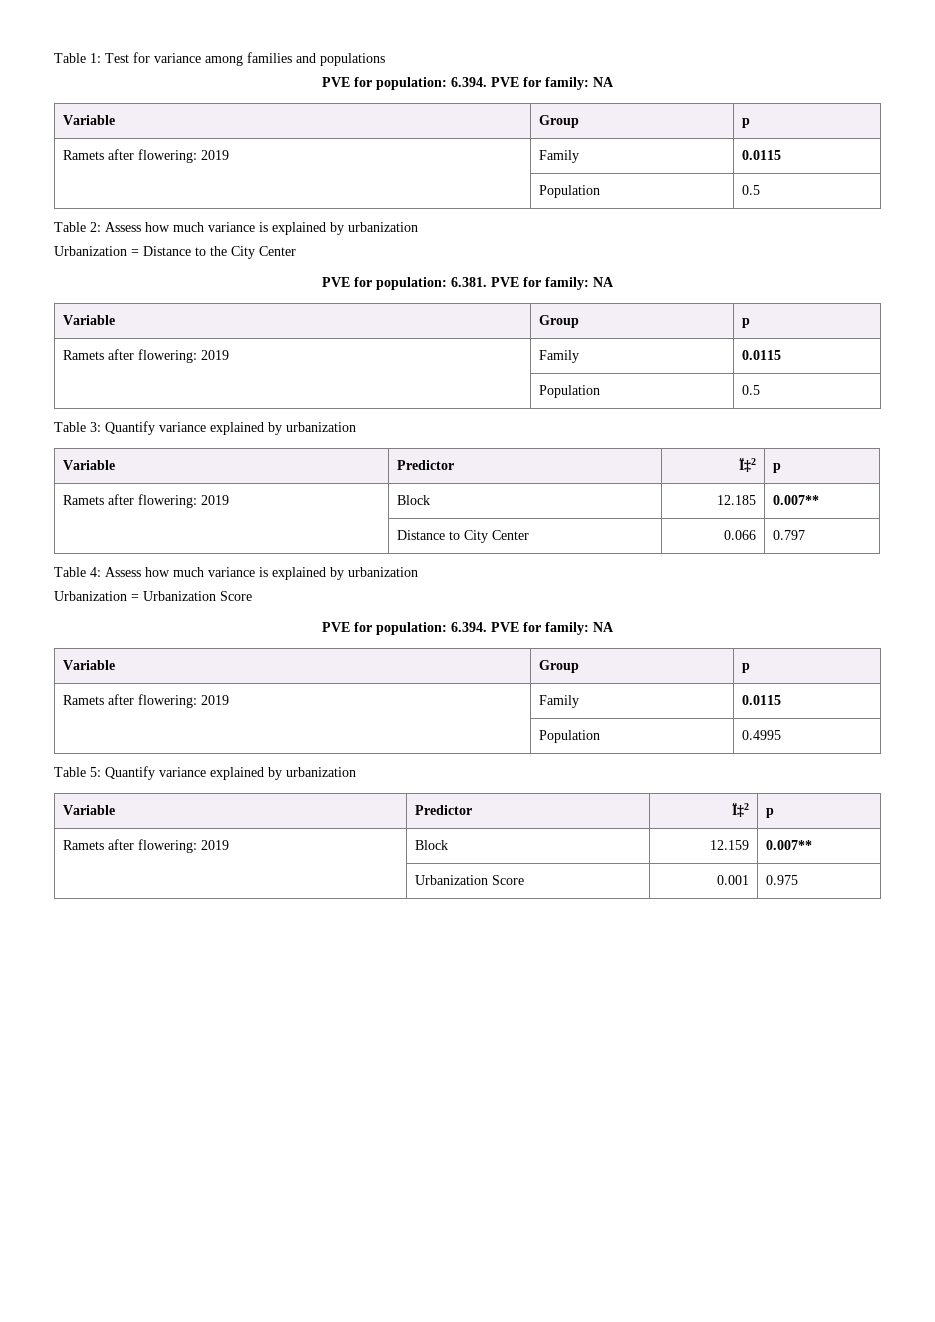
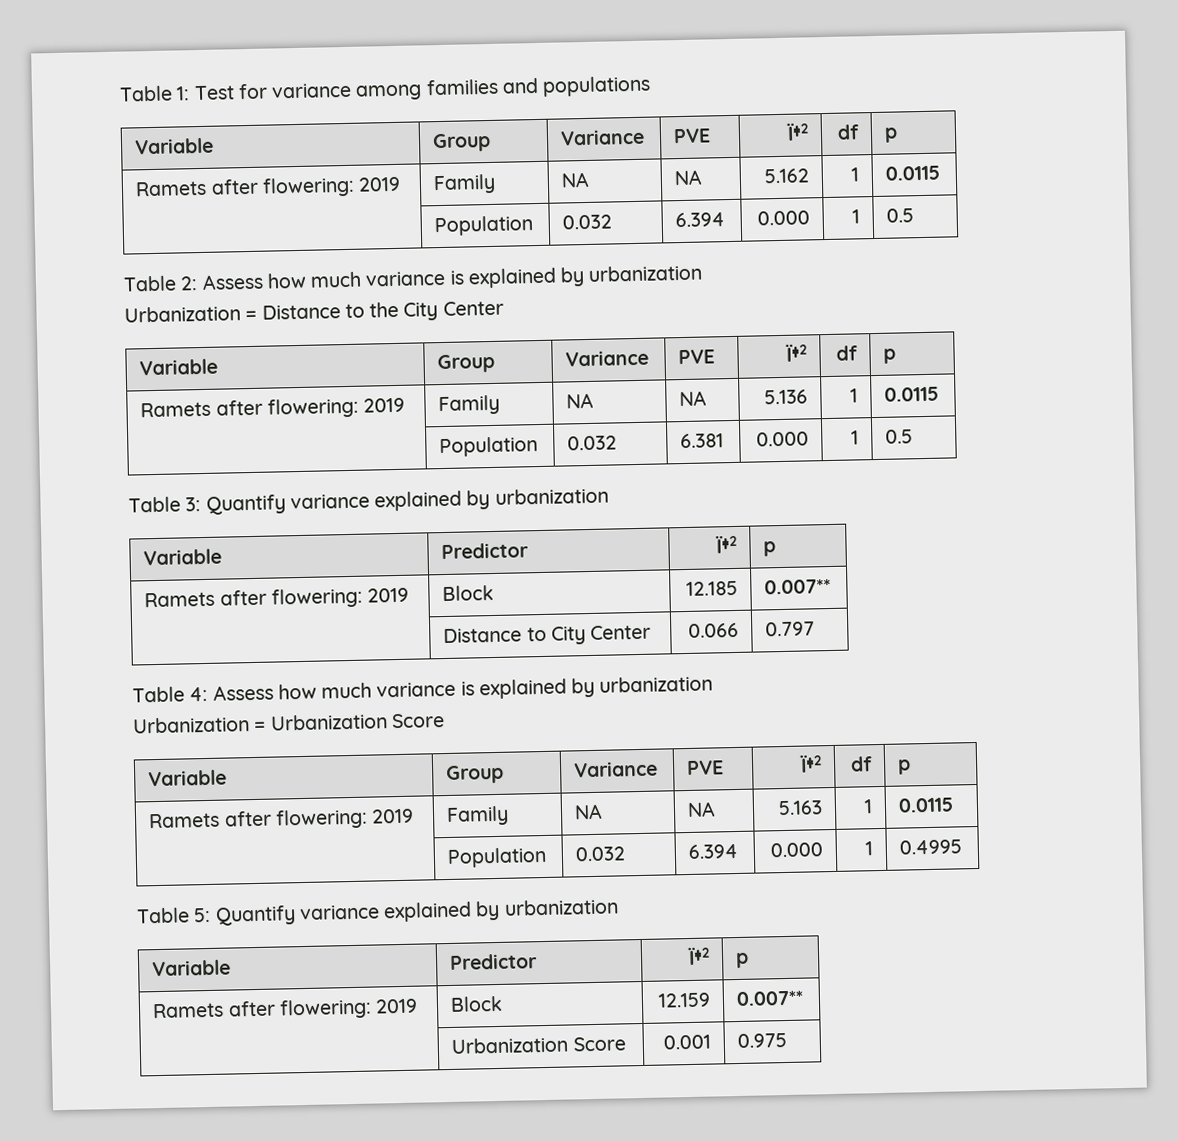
[322,77,614,90] [62,115,115,125] [538,115,579,128] [741,118,750,128] [62,149,229,163] [538,150,579,163] [741,150,781,160] [538,185,600,198] // PVE for population: 6.394. PVE for family: NA // Variable | Group | p // Ramets after flowering: 2019 | Family | 0.0115 // | Population -> [134,137,215,155] [432,132,492,153] [560,128,646,146] [673,128,712,144] [785,122,809,141] [836,124,860,140] [884,127,899,143] [135,176,402,198] [433,173,497,195] [561,171,591,188] [674,169,704,186] [763,168,809,184] [850,167,859,182] [885,165,941,181] [434,215,535,237] [562,214,613,230] [675,212,726,228] [756,210,810,226] [851,209,860,224] // Variable | Group | Variance | PVE | Ï‡2 | df | p // Ramets after flowering: 2019 | Family | NA | NA | 5.162 | 1 | 0.0115 // | Population | 0.032 | 6.394 | 0.000 | 1
[322,277,614,290] [62,315,115,325] [538,315,579,328] [741,318,750,328] [62,349,229,363] [538,350,579,363] [741,350,781,360] [538,385,600,398] // PVE for population: 6.381. PVE for family: NA // Variable | Group | p // Ramets after flowering: 2019 | Family | 0.0115 // | Population -> [139,358,219,376] [437,353,496,374] [565,349,650,367] [678,349,716,365] [784,343,807,362] [835,345,858,361] [883,348,897,364] [140,397,406,419] [438,394,501,416] [566,392,595,409] [679,390,708,407] [763,389,808,405] [849,388,858,403] [884,386,940,402] [439,436,539,458] [567,435,618,451] [680,433,725,449] [755,431,809,447] [850,430,859,445] // Variable | Group | Variance | PVE | Ï‡2 | df | p // Ramets after flowering: 2019 | Family | NA | NA | 5.136 | 1 | 0.0115 // | Population | 0.032 | 6.381 | 0.000 | 1
[322,622,614,635] [62,660,115,670] [538,660,579,673] [741,663,750,673] [62,694,229,708] [538,695,579,708] [741,695,781,705] [538,730,600,743] // PVE for population: 6.394. PVE for family: NA // Variable | Group | p // Ramets after flowering: 2019 | Family | 0.0115 // | Population -> [148,769,228,787] [446,764,505,785] [573,760,659,778] [686,760,725,776] [798,754,822,773] [849,756,873,772] [897,759,912,775] [148,808,415,830] [446,805,510,826] [574,803,604,820] [687,801,717,817] [777,800,823,816] [863,799,873,814] [898,797,955,813] [447,846,548,868] [575,846,627,862] [688,843,740,859] [769,842,823,858] [864,841,873,856] // Variable | Group | Variance | PVE | Ï‡2 | df | p // Ramets after flowering: 2019 | Family | NA | NA | 5.163 | 1 | 0.0115 // | Population | 0.032 | 6.394 | 0.000 | 1

